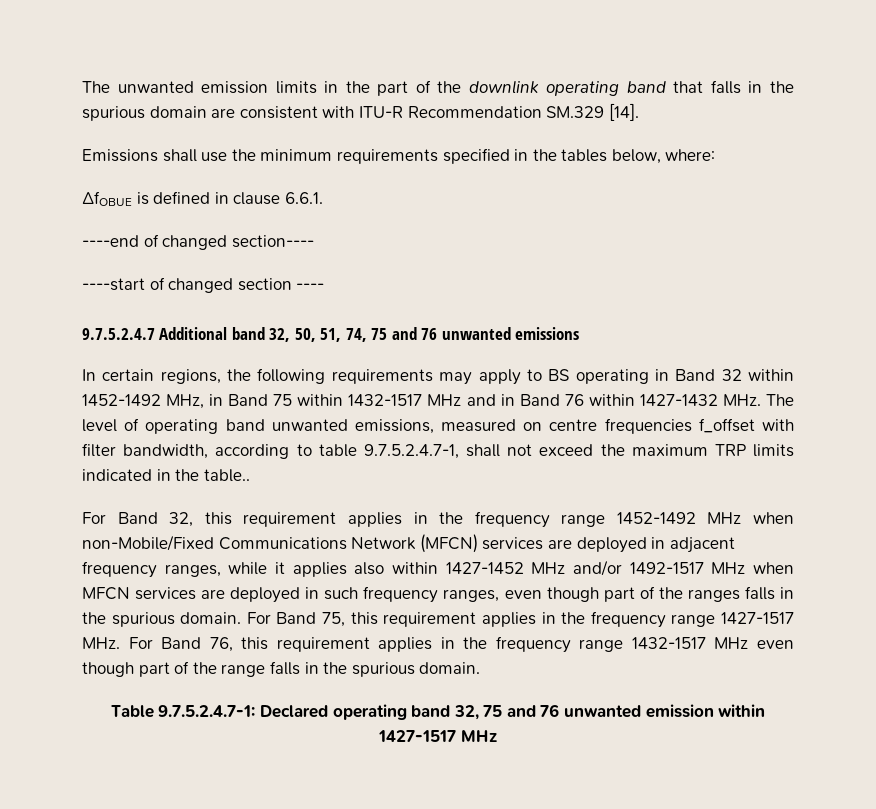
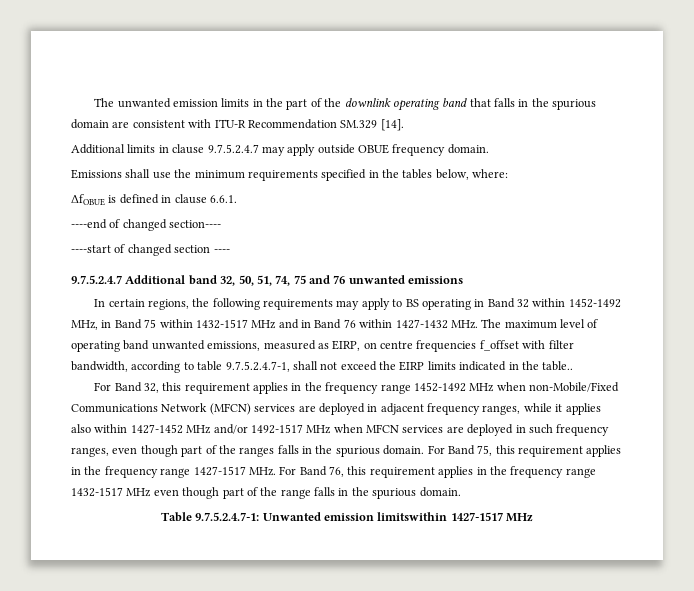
(639, 112) none -> [71,144,489,156] // Additional limits in clause 9.7.5.2.4.7 may apply outside OBUE frequency domain.
(795, 400) none -> [504,320,557,329] maximum
(517, 425) none -> [317,340,361,351] as EIRP,
[631,444,746,456] maximum TRP -> [399,361,425,371] EIRP
[259,704,766,720] Declared operating band 32, 75 and 76 unwanted emission within -> [262,512,448,521] Unwanted emission limitswithin

